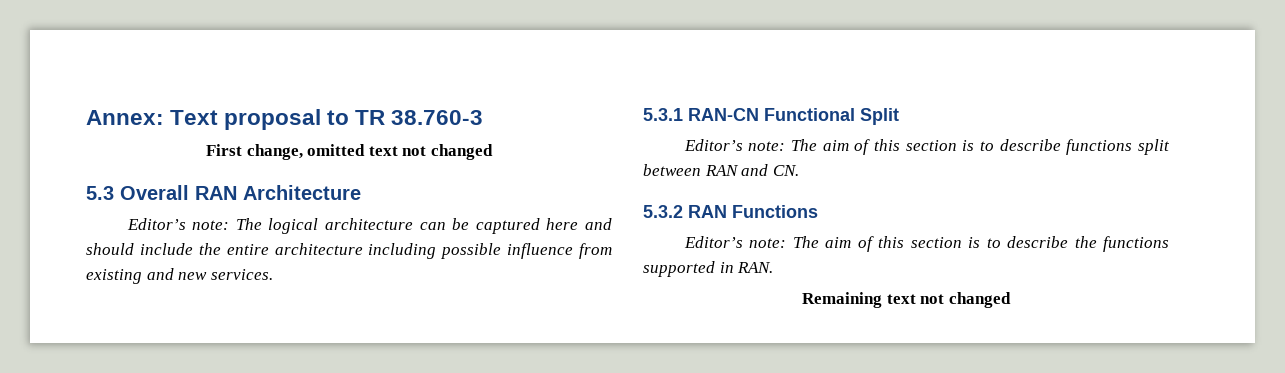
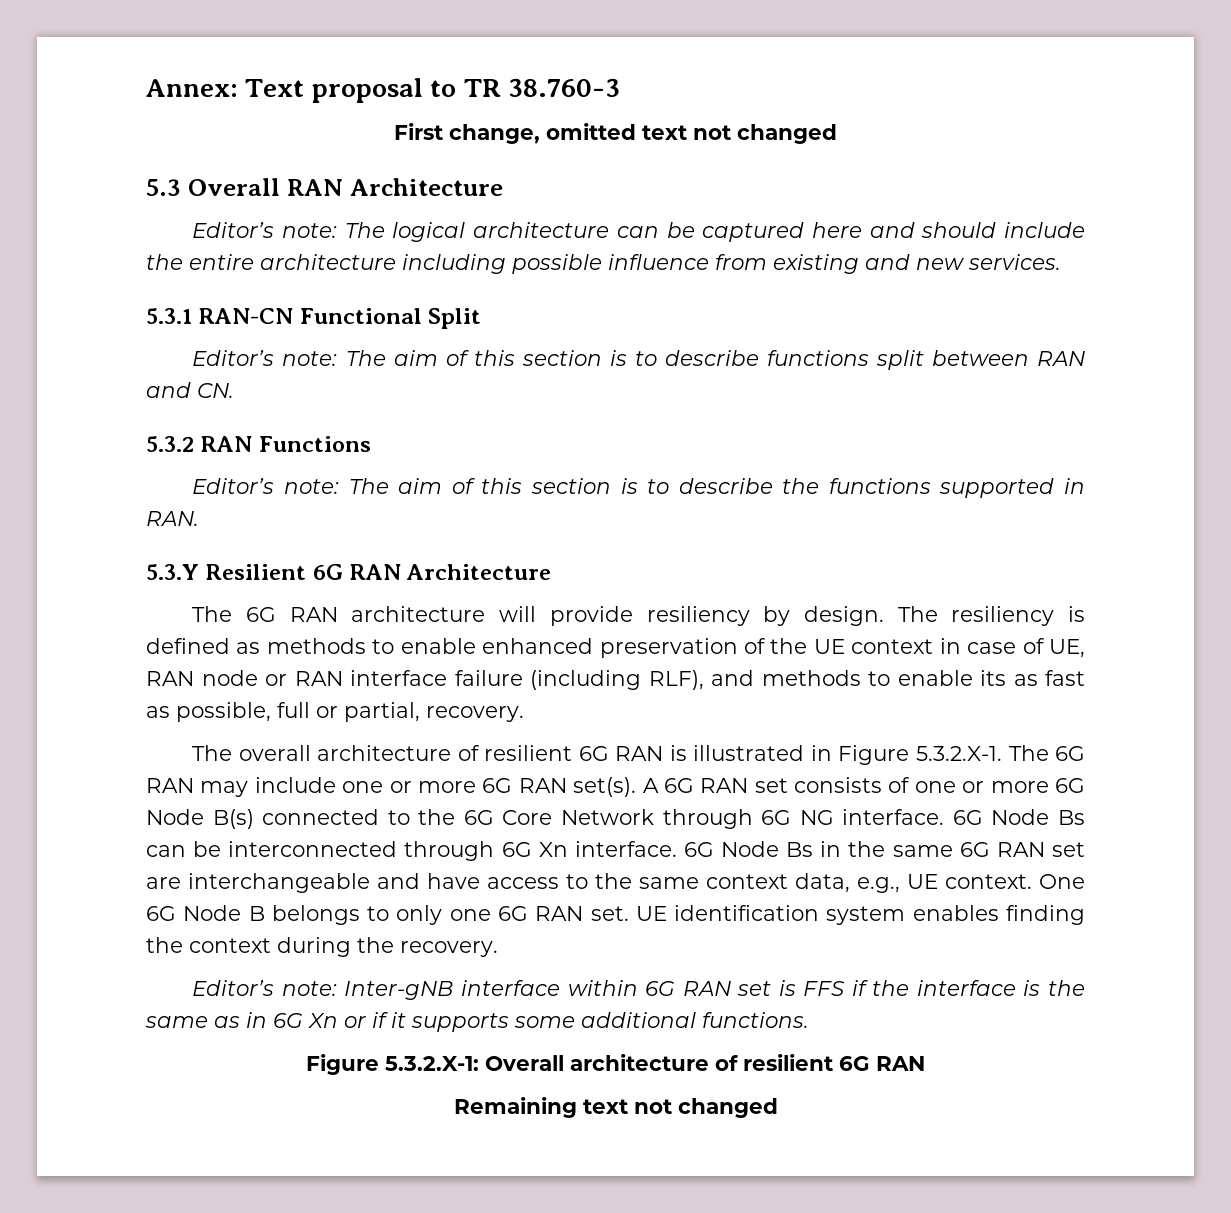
(774, 267) none -> [146,564,552,580] [192,606,1085,626] [146,638,1085,658] [146,670,1085,690] [146,702,524,722] [192,745,1085,765] [146,777,1086,797] [146,809,1085,829] [146,841,1085,861] [146,873,1085,893] [146,905,1086,925] [146,937,498,957] [192,980,1085,1000] [145,1012,809,1032] [306,1054,925,1075] // 5.3.Y Resilient 6G RAN Architecture // The 6G RAN architecture will provide resiliency by design. The resiliency is defined as methods to enable enhanced preservation of the UE context in case of UE, RAN node or RAN interface failure (including RLF), and methods to enable its as fast as possible, full or partial, recovery. // The overall architecture of resilient 6G RAN is illustrated in Figure 5.3.2.X-1. The 6G RAN may include one or more 6G RAN set(s). A 6G RAN set consists of one or more 6G Node B(s) connected to the 6G Core Network through 6G NG interface. 6G Node Bs can be interconnected through 6G Xn interface. 6G Node Bs in the same 6G RAN set are interchangeable and have access to the same context data, e.g., UE context. One 6G Node B belongs to only one 6G RAN set. UE identification system enables finding the context during the recovery. // Editor’s note: Inter-gNB interface within 6G RAN set is FFS if the interface is the same as in 6G Xn or if it supports some additional functions. // Figure 5.3.2.X-1: Overall architecture of resilient 6G RAN

